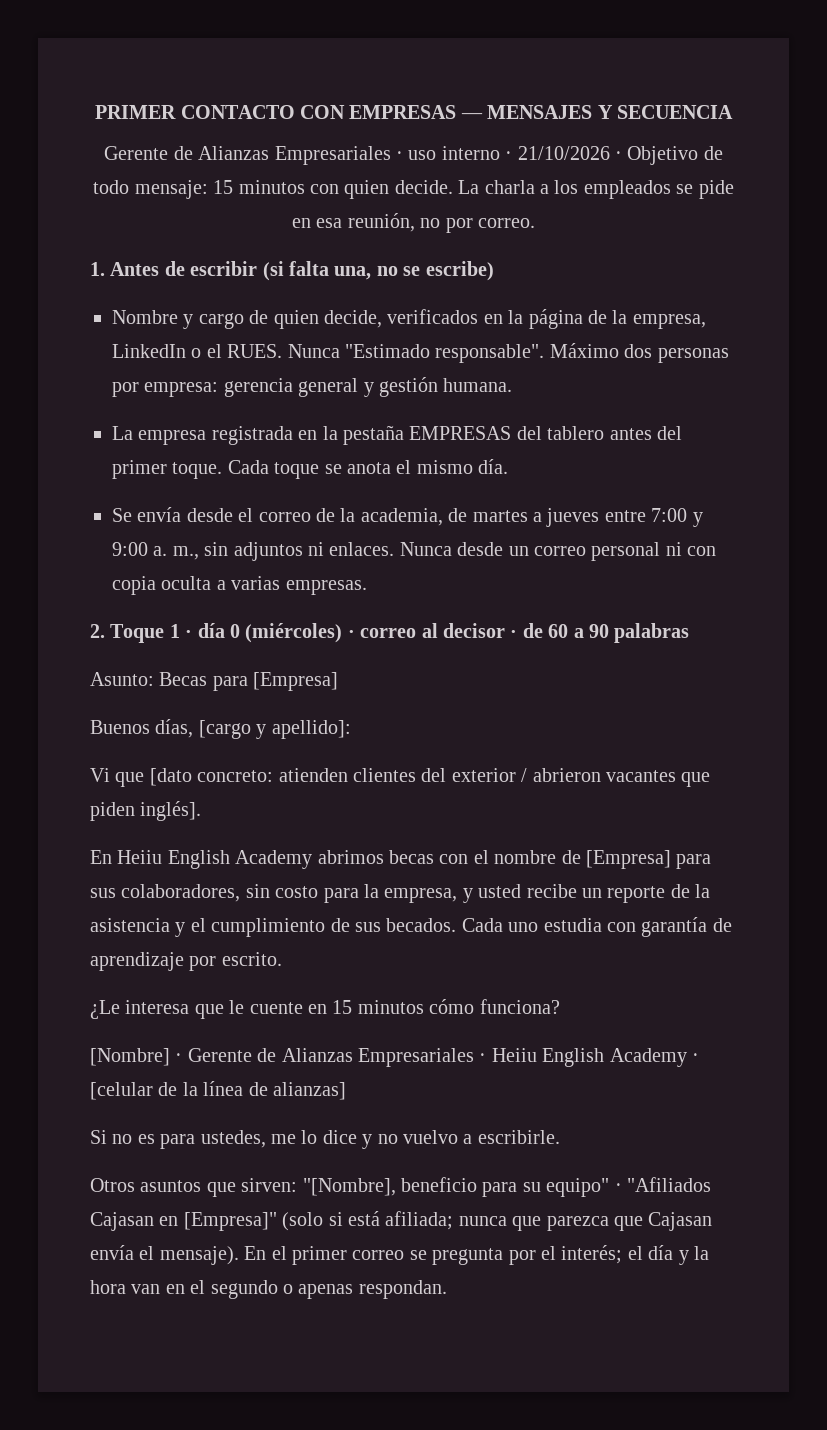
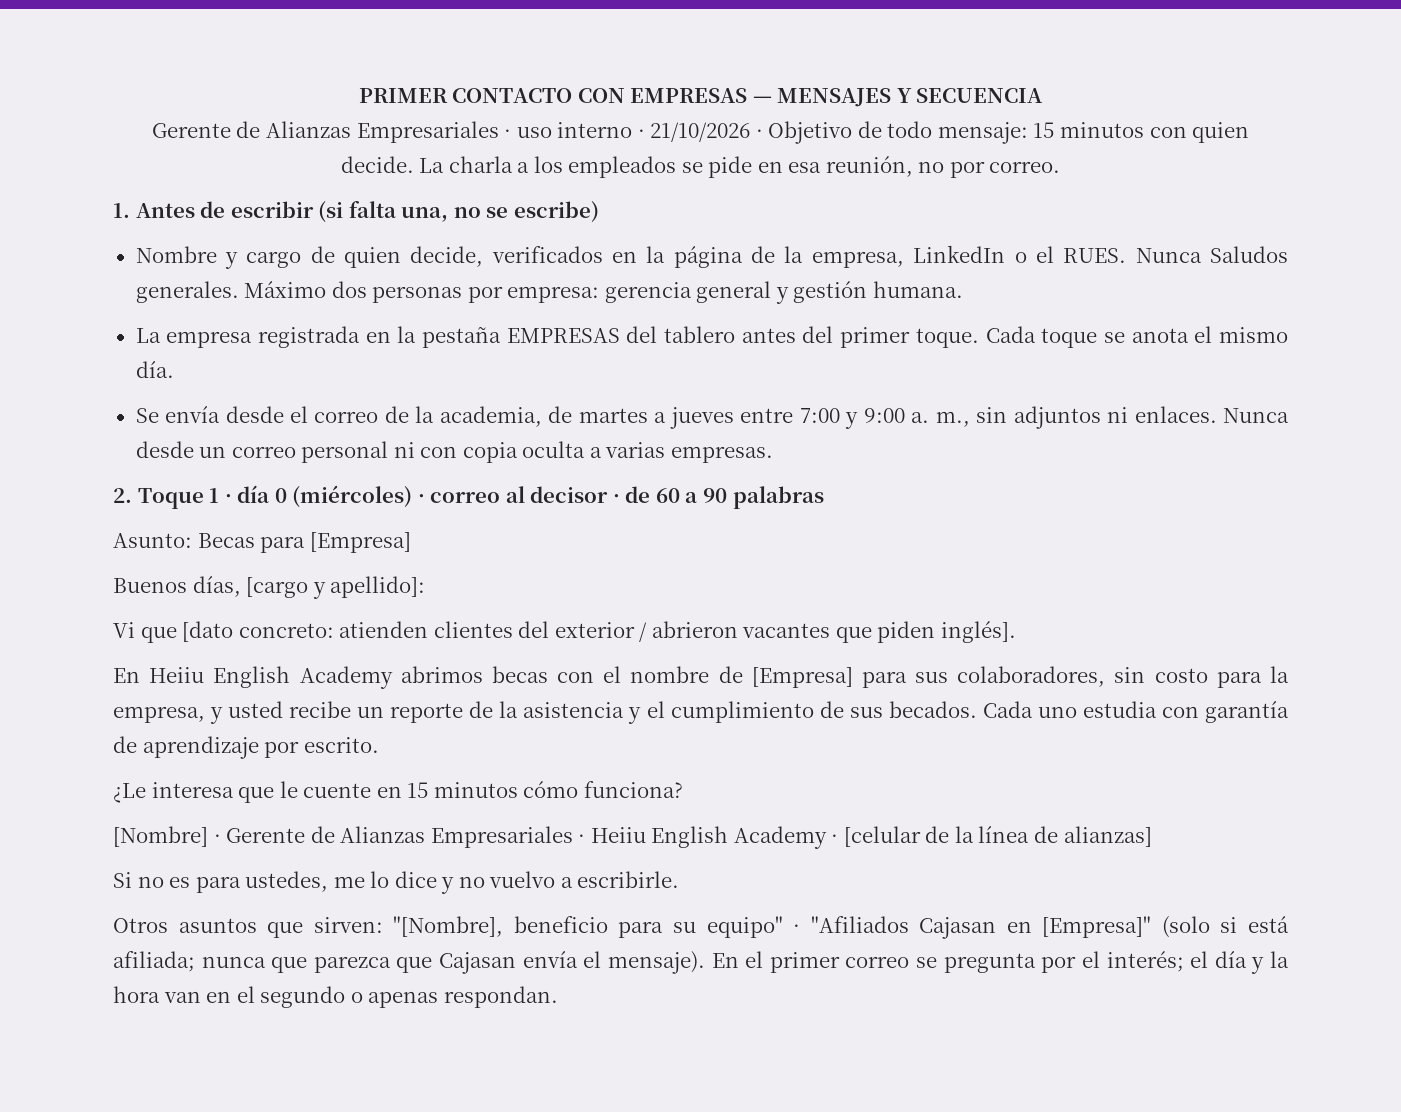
[345,344,545,363] "Estimado responsable". -> [1210,246,1289,263] [135,281,239,303] Saludos generales.

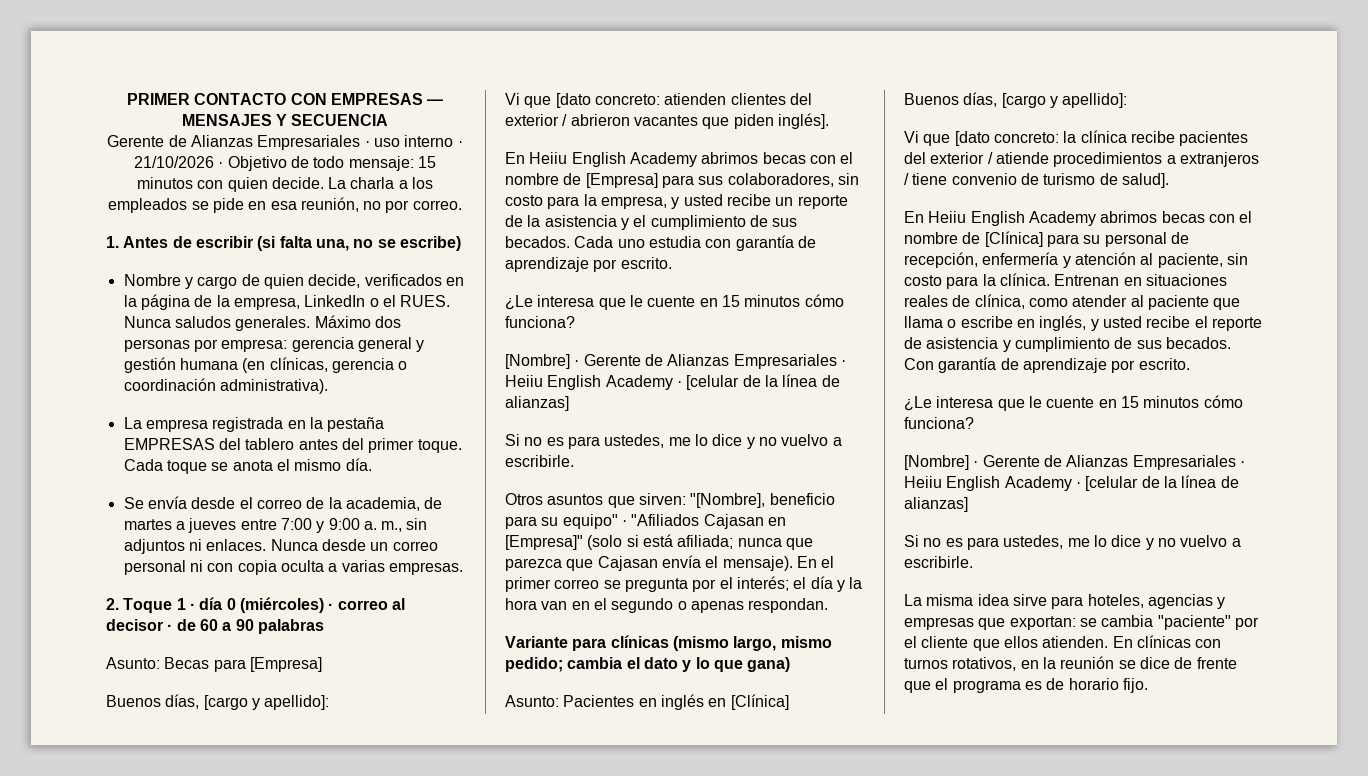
[1210,246,1289,263] Saludos -> [174,316,231,328] saludos
[872,281,963,298] humana. -> [179,357,408,373] [123,378,328,394] humana (en clínicas, gerencia o coordinación administrativa).
(558, 997) none -> [505,635,832,651] [505,657,791,672] [505,694,789,710] [904,92,1128,108] [904,130,1249,146] [904,152,1259,167] [904,173,1169,188] [904,211,1253,226] [904,231,1189,247] [904,252,1248,268] [904,273,1227,289] [904,294,1241,310] [904,315,1262,331] [904,337,1231,352] [904,357,1190,373] [904,395,1243,411] [904,417,974,429] [904,455,1245,470] [904,475,1239,491] [904,497,968,512] [904,535,1241,550] [904,556,973,568] [904,594,1226,609] [904,615,1259,630] [904,635,1222,651] [904,656,1237,671] [904,678,1148,693] // Variante para clínicas (mismo largo, mismo pedido; cambia el dato y lo que gana) // Asunto: Pacientes en inglés en [Clínica] // Buenos días, [cargo y apellido]: // Vi que [dato concreto: la clínica recibe pacientes del exterior / atiende procedimientos a extranjeros / tiene convenio de turismo de salud]. // En Heiiu English Academy abrimos becas con el nombre de [Clínica] para su personal de recepción, enfermería y atención al paciente, sin costo para la clínica. Entrenan en situaciones reales de clínica, como atender al paciente que llama o escribe en inglés, y usted recibe el reporte de asistencia y cumplimiento de sus becados. Con garantía de aprendizaje por escrito. // ¿Le interesa que le cuente en 15 minutos cómo funciona? // [Nombre] · Gerente de Alianzas Empresariales · Heiiu English Academy · [celular de la línea de alianzas] // Si no es para ustedes, me lo dice y no vuelvo a escribirle. // La misma idea sirve para hoteles, agencias y empresas que exportan: se cambia "paciente" por el cliente que ellos atienden. En clínicas con turnos rotativos, en la reunión se dice de frente que el programa es de horario fijo.

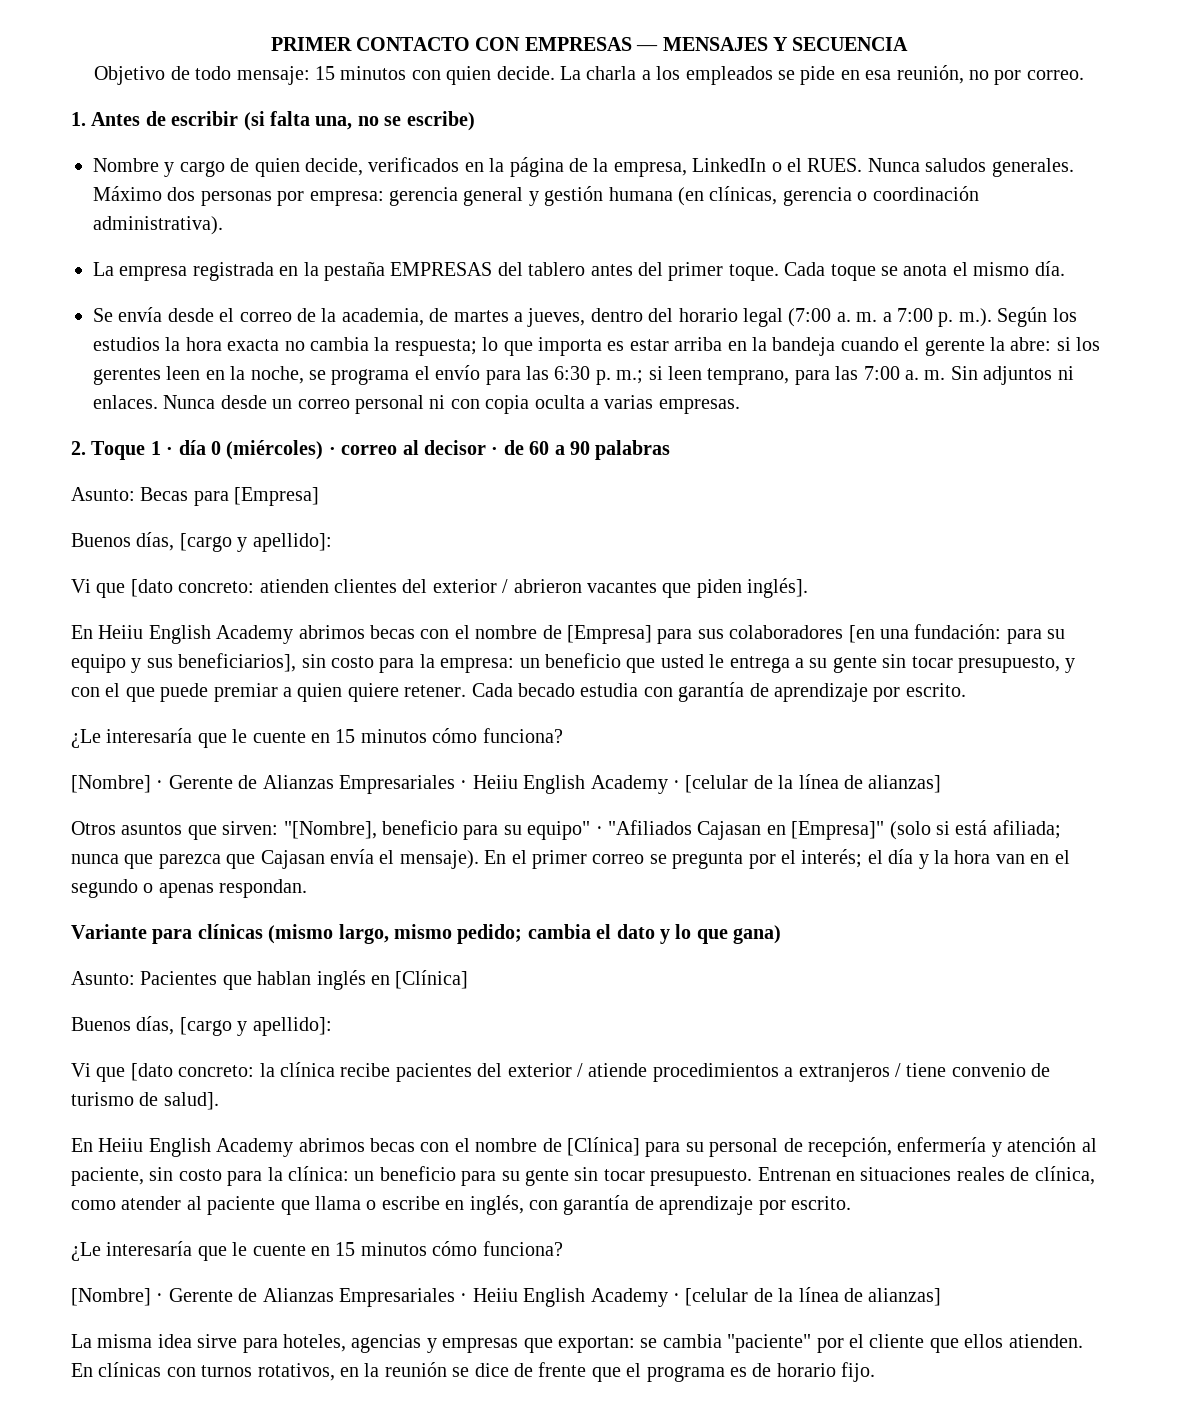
[107,135,463,150] [134,156,224,168] Gerente de Alianzas Empresariales · uso interno · 21/10/2026 · -> (909, 44) none
[188,518,428,533] jueves entre 7:00 y 9:00 a. m., sin -> [527,307,1077,327] [93,337,1101,356] [93,365,978,385] jueves, dentro del horario legal (7:00 a. m. a 7:00 p. m.). Según los estudios la hora exacta no cambia la respuesta; lo que importa es estar arriba en la bandeja cuando el gerente la abre: si los gerentes leen en la noche, se programa el envío para las 6:30 p. m.; si leen temprano, para las 7:00 a. m. Sin
[727,173,859,187] [505,194,848,209] [505,215,798,230] [505,236,645,248] colaboradores, sin costo para la empresa, y usted recibe un reporte de la asistencia y el cumplimiento de sus becados. Cada uno -> [729,624,1066,644] [71,653,1076,673] [71,683,575,702] colaboradores [en una fundación: para su equipo y sus beneficiarios], sin costo para la empresa: un beneficio que usted le entrega a su gente sin tocar presupuesto, y con el que puede premiar a quien quiere retener. Cada becado
[537,295,595,307] interesa -> [106,728,193,743] interesaría
[505,434,842,449] [505,455,574,467] // Si no es para ustedes, me lo dice y no vuelvo a escribirle. -> (942, 784) none
[638,698,657,707] en -> [222,971,312,990] que hablan
[999,273,1050,286] clínica. -> [288,1166,753,1186] clínica: un beneficio para su gente sin tocar presupuesto.
[1090,316,1262,331] [904,337,1231,352] [904,357,1190,373] [904,396,994,411] y usted recibe el reporte de asistencia y cumplimiento de sus becados. Con garantía de aprendizaje por escrito. // ¿Le interesa -> [528,1195,851,1215] [71,1241,193,1261] con garantía de aprendizaje por escrito. // ¿Le interesaría
[904,535,1241,550] [904,556,973,568] // Si no es para ustedes, me lo dice y no vuelvo a escribirle. -> (942, 1297) none

